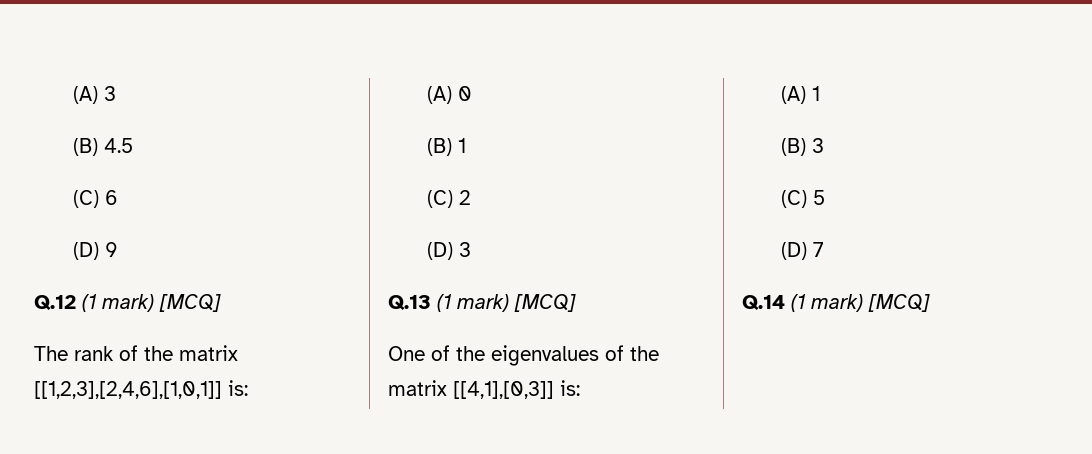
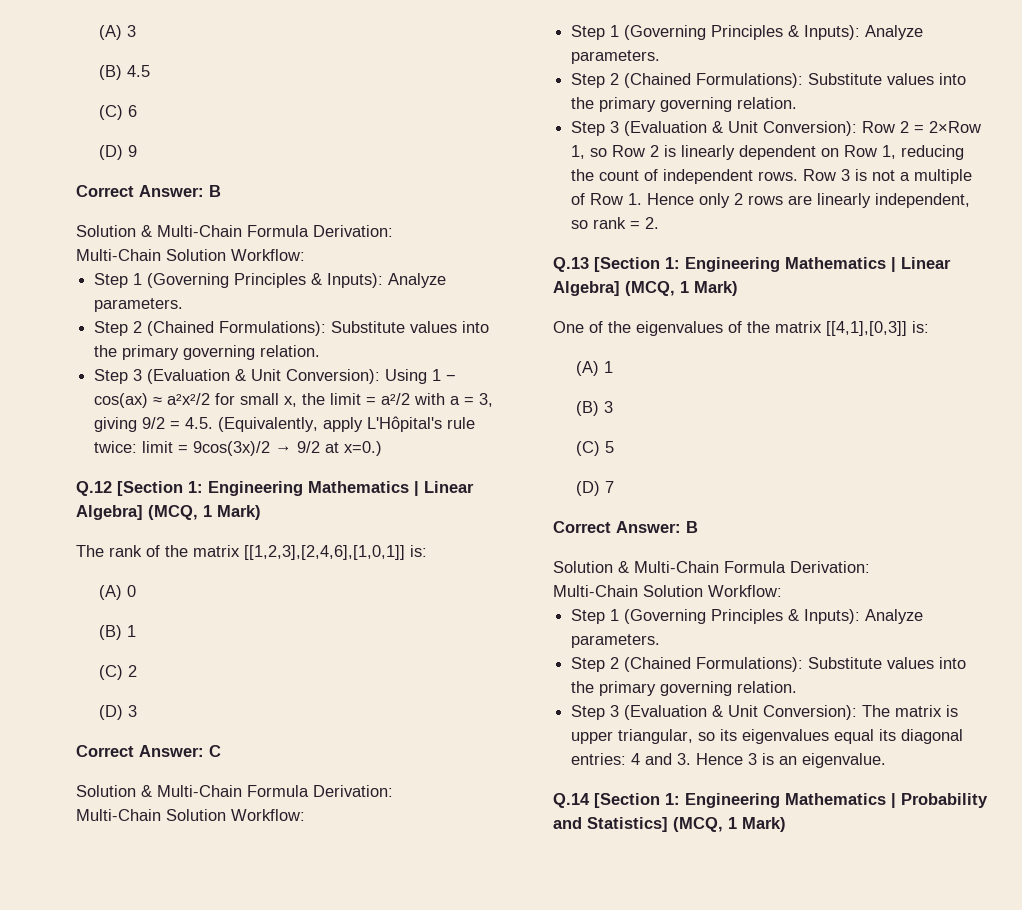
[34,294,221,312] Q.12 (1 mark) [MCQ] -> [76,185,221,197] [76,225,393,237] [76,249,305,261] [94,273,447,288] [94,298,184,312] [94,321,490,336] [94,345,321,360] [94,369,457,384] [94,393,494,408] [94,416,476,432] [94,441,383,456] [76,481,474,496] [76,505,261,520] Correct Answer: B // Solution & Multi-Chain Formula Derivation: // Multi-Chain Solution Workflow: // Step 1 (Governing Principles & Inputs): Analyze parameters. // Step 2 (Chained Formulations): Substitute values into the primary governing relation. // Step 3 (Evaluation & Unit Conversion): Using 1 − cos(ax) ≈ a²x²/2 for small x, the limit = a²/2 with a = 3, giving 9/2 = 4.5. (Equivalently, apply L'Hôpital's rule twice: limit = 9cos(3x)/2 → 9/2 at x=0.) // Q.12 [Section 1: Engineering Mathematics | Linear Algebra] (MCQ, 1 Mark)
[388,294,576,312] Q.13 (1 mark) [MCQ] -> [76,745,221,757] [76,785,393,797] [76,809,305,821] [571,25,924,40] [571,50,661,64] [571,73,967,88] [571,97,798,112] [571,121,982,136] [571,145,965,160] [571,169,973,184] [571,193,971,208] [571,217,660,229] [553,257,951,272] [553,281,738,296] Correct Answer: C // Solution & Multi-Chain Formula Derivation: // Multi-Chain Solution Workflow: // Step 1 (Governing Principles & Inputs): Analyze parameters. // Step 2 (Chained Formulations): Substitute values into the primary governing relation. // Step 3 (Evaluation & Unit Conversion): Row 2 = 2×Row 1, so Row 2 is linearly dependent on Row 1, reducing the count of independent rows. Row 3 is not a multiple of Row 1. Hence only 2 rows are linearly independent, so rank = 2. // Q.13 [Section 1: Engineering Mathematics | Linear Algebra] (MCQ, 1 Mark)
[742,294,930,312] Q.14 (1 mark) [MCQ] -> [553,521,698,533] [553,561,870,573] [553,585,782,597] [571,609,924,624] [571,634,661,648] [571,657,967,672] [571,681,798,696] [571,705,959,720] [571,729,964,744] [571,753,887,768] [553,793,988,808] [553,817,786,832] Correct Answer: B // Solution & Multi-Chain Formula Derivation: // Multi-Chain Solution Workflow: // Step 1 (Governing Principles & Inputs): Analyze parameters. // Step 2 (Chained Formulations): Substitute values into the primary governing relation. // Step 3 (Evaluation & Unit Conversion): The matrix is upper triangular, so its eigenvalues equal its diagonal entries: 4 and 3. Hence 3 is an eigenvalue. // Q.14 [Section 1: Engineering Mathematics | Probability and Statistics] (MCQ, 1 Mark)

